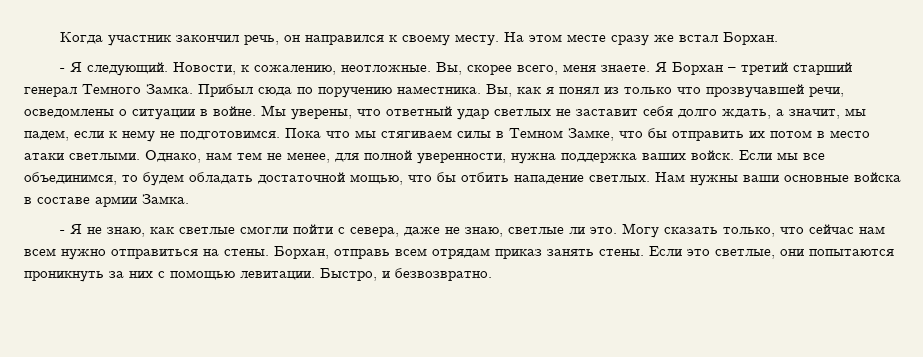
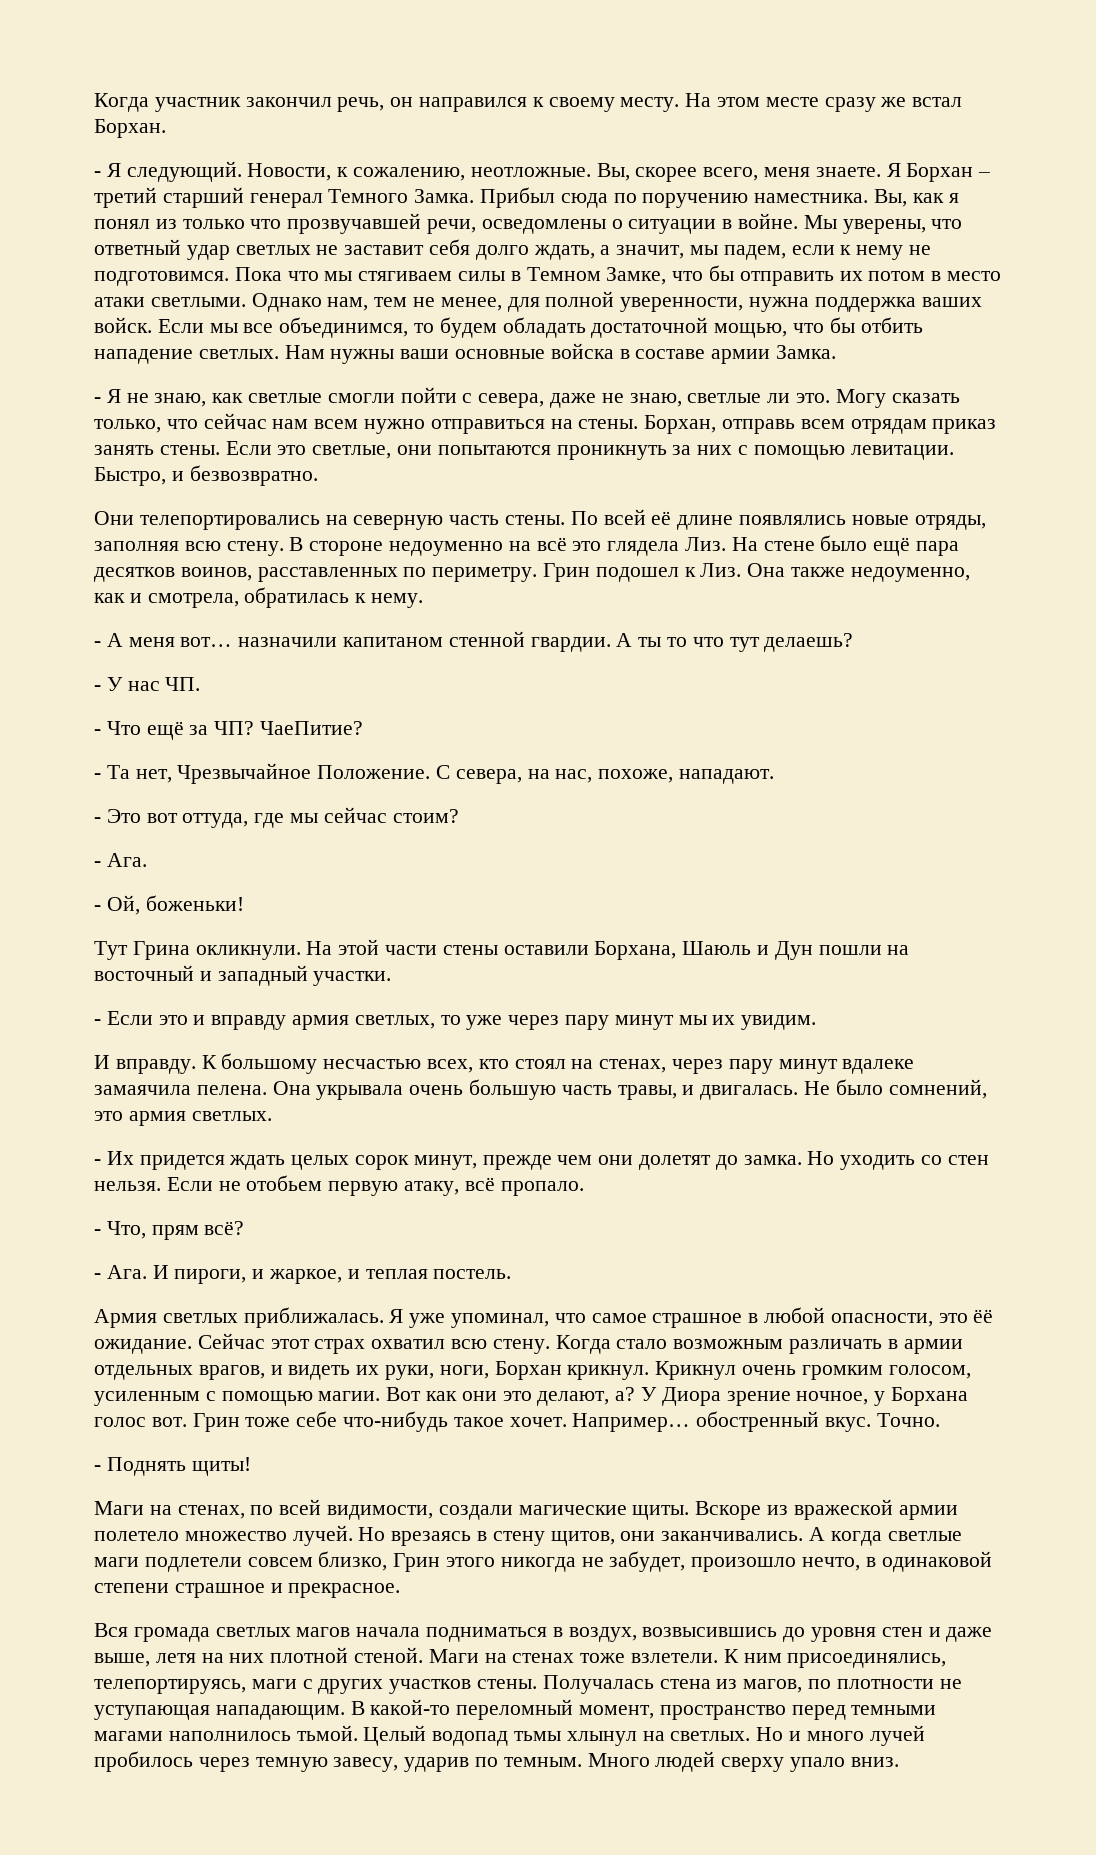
[145,150,232,163] Однако, нам -> [251,293,369,312] Однако нам,
(492, 274) none -> [94,509,986,530] [94,535,960,556] [94,563,970,582] [94,587,424,608] [94,631,854,652] [94,677,201,691] [94,721,364,740] [94,763,775,784] [94,807,459,828] [94,853,147,867] [94,895,244,915] [94,939,910,960] [94,965,392,986] [94,1011,817,1030] [94,1053,915,1074] [94,1079,987,1100] [94,1111,272,1126] [94,1151,989,1170] [94,1175,584,1196] [94,1221,245,1240] [94,1265,512,1284] [94,1307,994,1328] [94,1333,963,1354] [94,1361,971,1380] [94,1387,969,1406] [94,1411,940,1432] [94,1457,251,1476] [94,1499,958,1520] [94,1525,962,1546] [94,1551,992,1572] [94,1583,401,1598] [94,1623,993,1642] [94,1647,947,1668] [94,1675,962,1694] [94,1699,937,1720] [94,1725,925,1746] [94,1751,899,1772] // Они телепортировались на северную часть стены. По всей её длине появлялись новые отряды, заполняя всю стену. В стороне недоуменно на всё это глядела Лиз. На стене было ещё пара десятков воинов, расставленных по периметру. Грин подошел к Лиз. Она также недоуменно, как и смотрела, обратилась к нему. // - А меня вот… назначили капитаном стенной гвардии. А ты то что тут делаешь? // - У нас ЧП. // - Что ещё за ЧП? ЧаеПитие? // - Та нет, Чрезвычайное Положение. С севера, на нас, похоже, нападают. // - Это вот оттуда, где мы сейчас стоим? // - Ага. // - Ой, боженьки! // Тут Грина окликнули. На этой части стены оставили Борхана, Шаюль и Дун пошли на восточный и западный участки. // - Если это и вправду армия светлых, то уже через пару минут мы их увидим. // И вправду. К большому несчастью всех, кто стоял на стенах, через пару минут вдалеке замаячила пелена. Она укрывала очень большую часть травы, и двигалась. Не было сомнений, это армия светлых. // - Их придется ждать целых сорок минут, прежде чем они долетят до замка. Но уходить со стен нельзя. Если не отобьем первую атаку, всё пропало. // - Что, прям всё? // - Ага. И пироги, и жаркое, и теплая постель. // Армия светлых приближалась. Я уже упоминал, что самое страшное в любой опасности, это ёё ожидание. Сейчас этот страх охватил всю стену. Когда стало возможным различать в армии отдельных врагов, и видеть их руки, ноги, Борхан крикнул. Крикнул очень громким голосом, усиленным с помощью магии. Вот как они это делают, а? У Диора зрение ночное, у Борхана голос вот. Грин тоже себе что-нибудь такое хочет. Например… обостренный вкус. Точно. // - Поднять щиты! // Маги на стенах, по всей видимости, создали магические щиты. Вскоре из вражеской армии полетело множество лучей. Но врезаясь в стену щитов, они заканчивались. А когда светлые маги подлетели совсем близко, Грин этого никогда не забудет, произошло нечто, в одинаковой степени страшное и прекрасное. // Вся громада светлых магов начала подниматься в воздух, возвысившись до уровня стен и даже выше, летя на них плотной стеной. Маги на стенах тоже взлетели. К ним присоединялись, телепортируясь, маги с других участков стены. Получалась стена из магов, по плотности не уступающая нападающим. В какой-то переломный момент, пространство перед темными магами наполнилось тьмой. Целый водопад тьмы хлынул на светлых. Но и много лучей пробилось через темную завесу, ударив по темным. Много людей сверху упало вниз.

